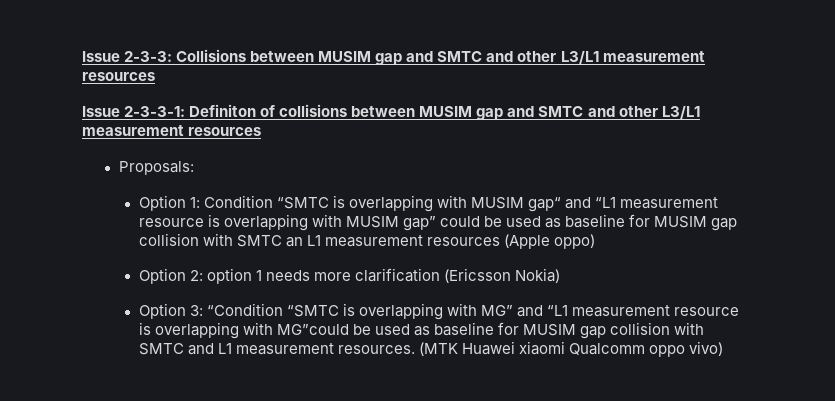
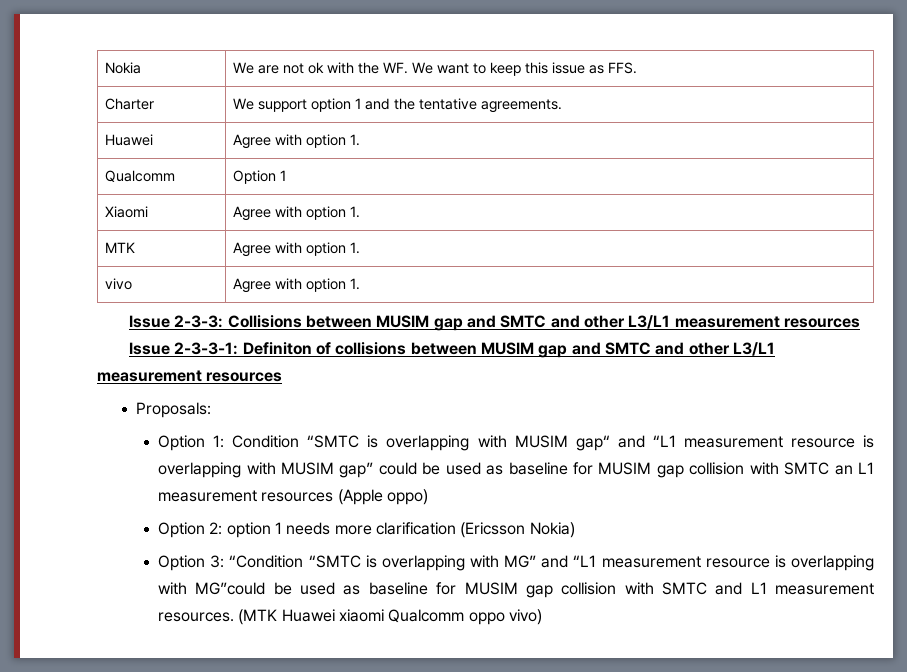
(82, 56) none -> [104,62,141,74] [232,62,637,76] [104,98,154,110] [232,98,562,113] [104,134,153,146] [232,134,360,149] [104,170,175,182] [232,170,286,184] [104,206,148,218] [232,206,360,221] [104,242,135,253] [232,242,360,257] [104,278,132,290] [232,278,360,293] Nokia | We are not ok with the WF. We want to keep this issue as FFS. // Charter | We support option 1 and the tentative agreements. // Huawei | Agree with option 1. // Qualcomm | Option 1 // Xiaomi | Agree with option 1. // MTK | Agree with option 1. // vivo | Agree with option 1. //

